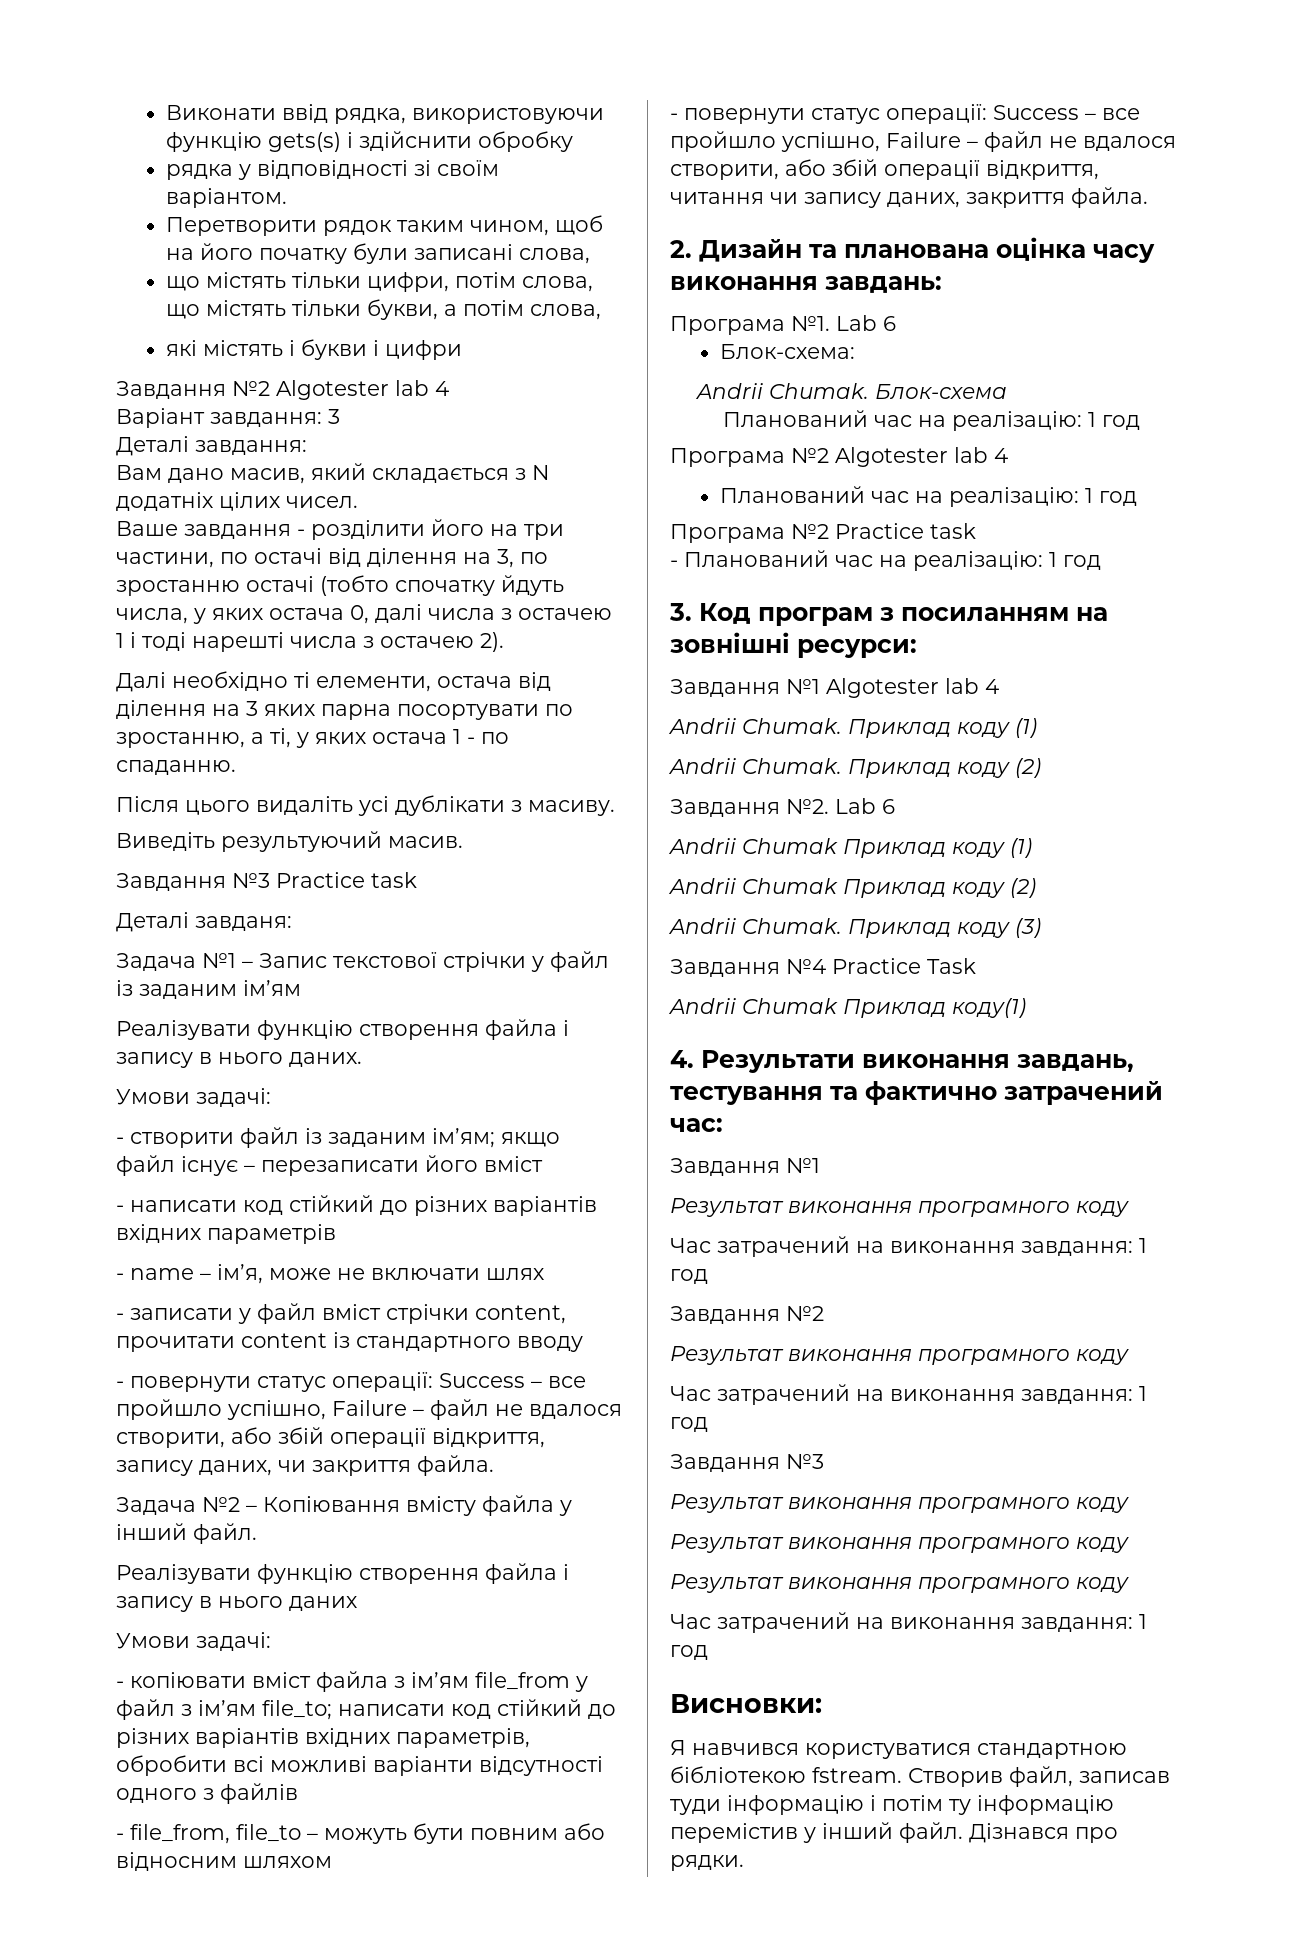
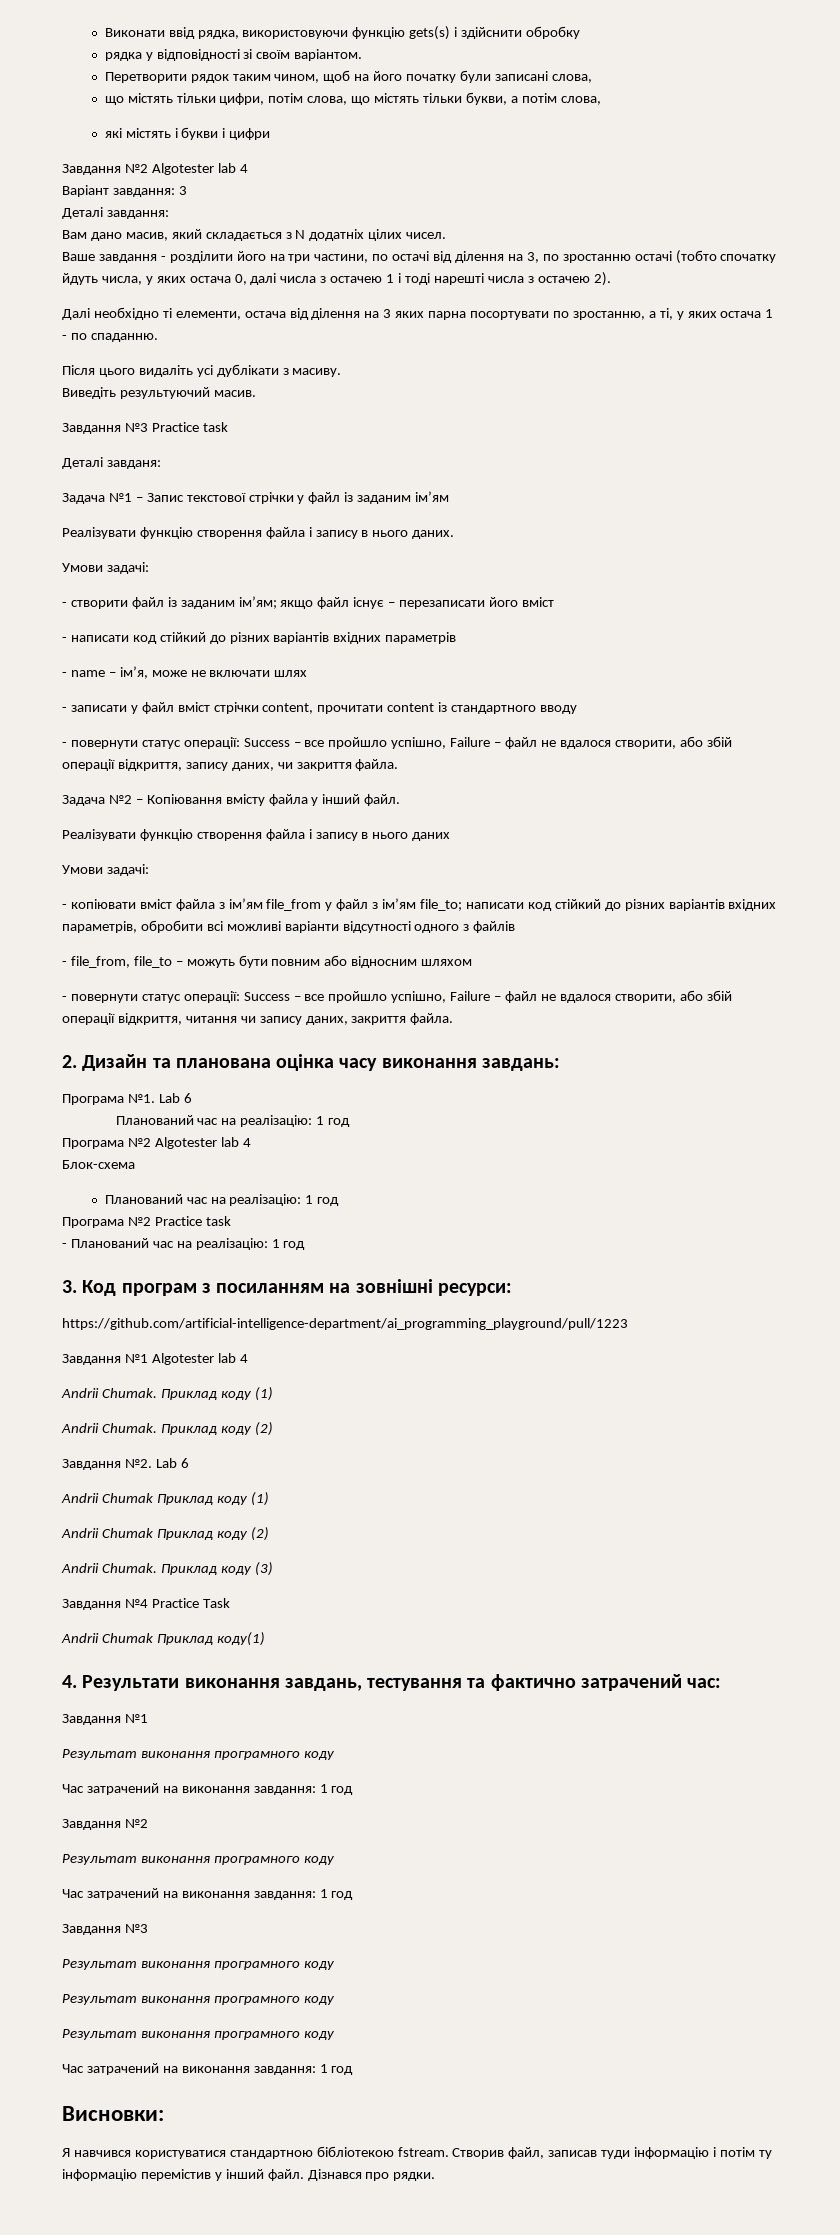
[720,344,856,359] [694,383,1007,399] // Блок-схема: // Andrii Chumak. Блок-схема -> (192, 1098) none
(1008, 455) none -> [62,1160,135,1169] // Блок-схема
(917, 648) none -> [62,1318,628,1330] // https://github.com/artificial-intelligence-department/ai_programming_playground/pull/1223

